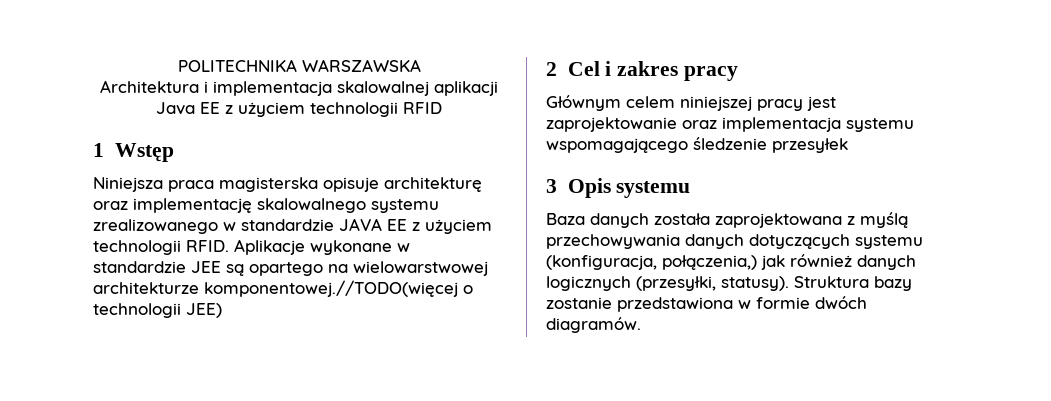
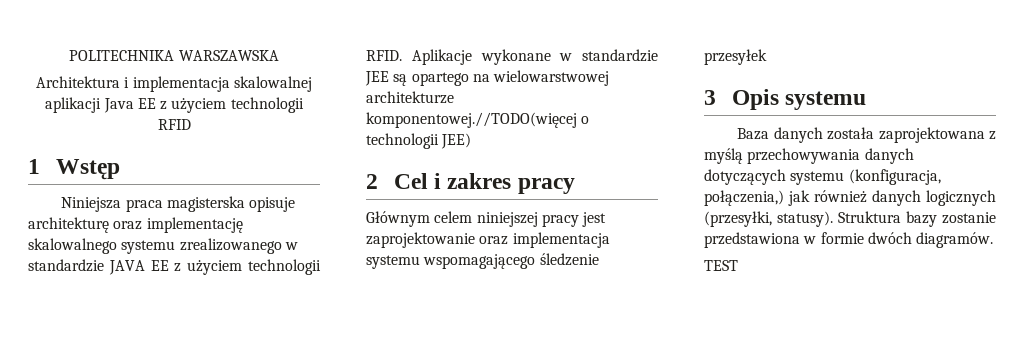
(641, 325) none -> [704,260,738,271] // TEST

